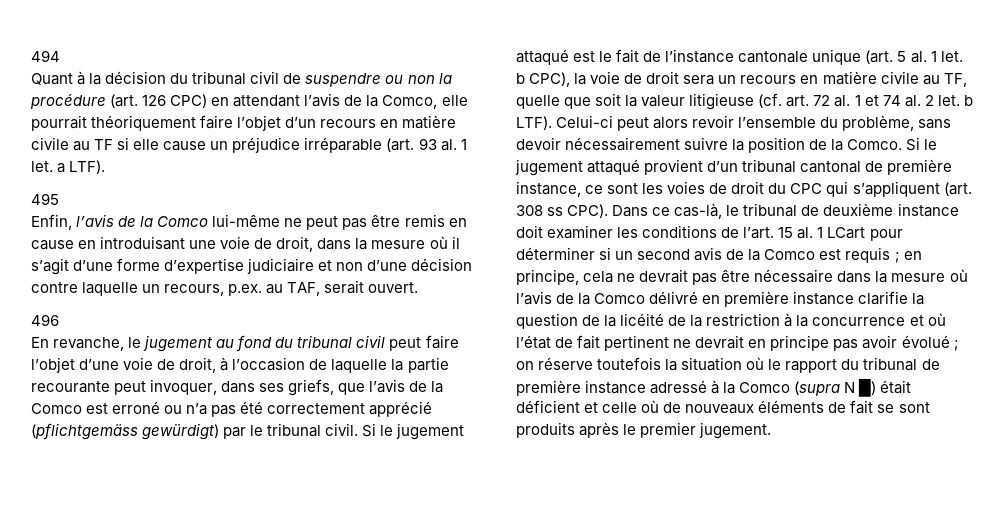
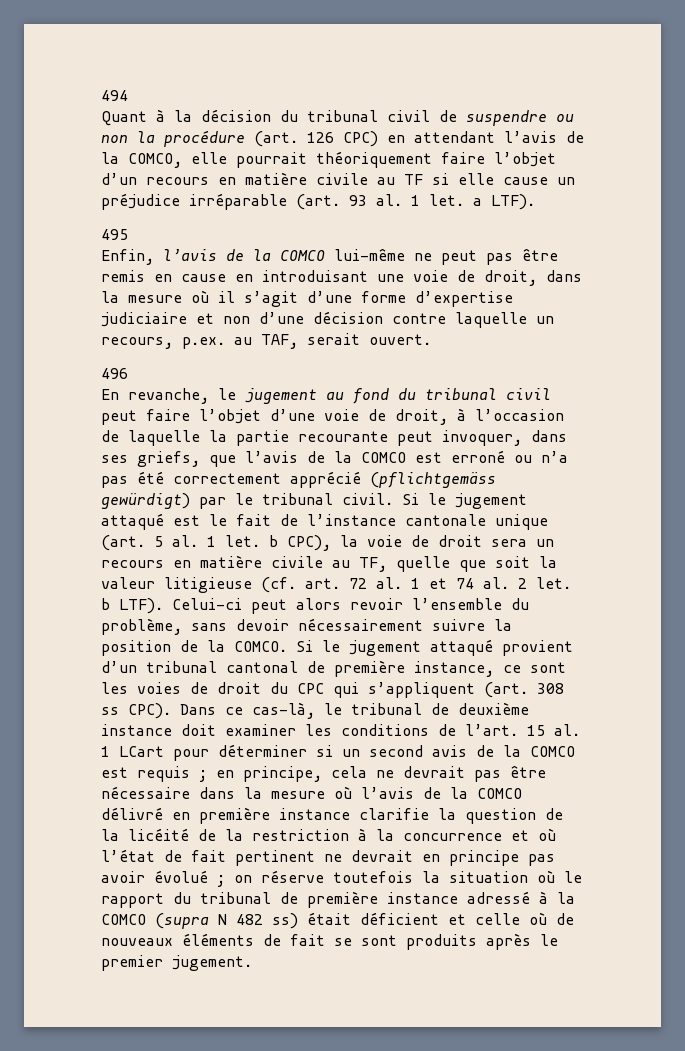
[382,95,438,109] Comco, -> [128,153,182,168] COMCO,
[157,216,209,227] Comco -> [280,250,325,261] COMCO
[31,403,82,414] Comco -> [361,452,406,463] COMCO
[847,139,903,150] Comco. -> [234,641,287,652] COMCO.
[764,249,816,260] Comco -> [530,746,575,757] COMCO
[594,293,646,304] Comco -> [477,788,522,799] COMCO
[739,382,791,393] Comco -> [101,914,146,925] COMCO
[858,378,877,397] █) -> [236,913,298,929] 482 ss)

